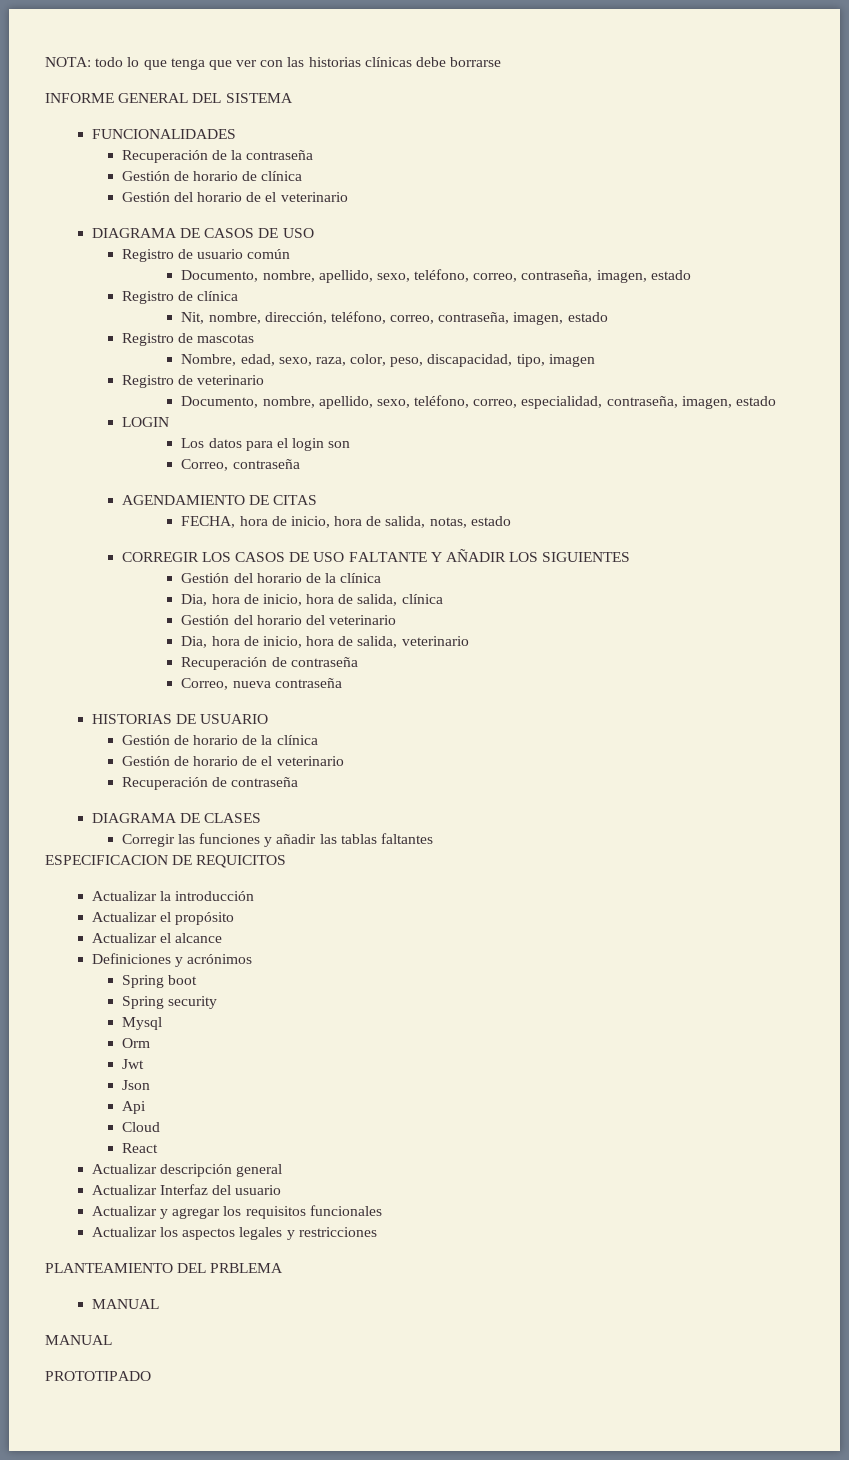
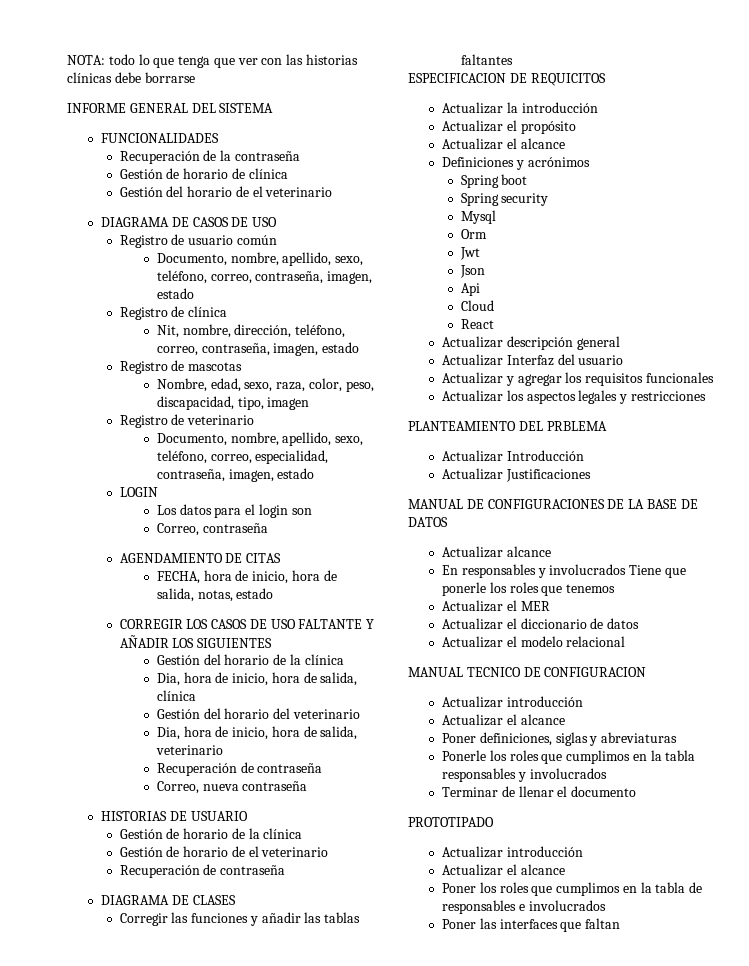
[91,1299,159,1309] [45,1335,112,1345] [45,1371,151,1381] MANUAL // MANUAL // PROTOTIPADO -> [441,450,584,462] [441,468,591,482] [408,499,698,509] [408,517,448,527] [441,546,551,558] [441,564,686,578] [441,582,616,596] [441,600,550,612] [441,618,640,630] [441,636,626,648] [408,667,647,677] [441,696,583,708] [441,714,565,726] [441,732,678,746] [441,750,696,764] [441,768,607,782] [441,786,637,797] [408,817,494,827] [441,846,583,858] [441,864,565,876] [441,882,703,896] [441,900,606,914] [441,918,621,932] Actualizar Introducción // Actualizar Justificaciones // MANUAL DE CONFIGURACIONES DE LA BASE DE DATOS // Actualizar alcance // En responsables y involucrados Tiene que ponerle los roles que tenemos // Actualizar el MER // Actualizar el diccionario de datos // Actualizar el modelo relacional // MANUAL TECNICO DE CONFIGURACION // Actualizar introducción // Actualizar el alcance // Poner definiciones, siglas y abreviaturas // Ponerle los roles que cumplimos en la tabla responsables y involucrados // Terminar de llenar el documento // PROTOTIPADO // Actualizar introducción // Actualizar el alcance // Poner los roles que cumplimos en la tabla de responsables e involucrados // Poner las interfaces que faltan

